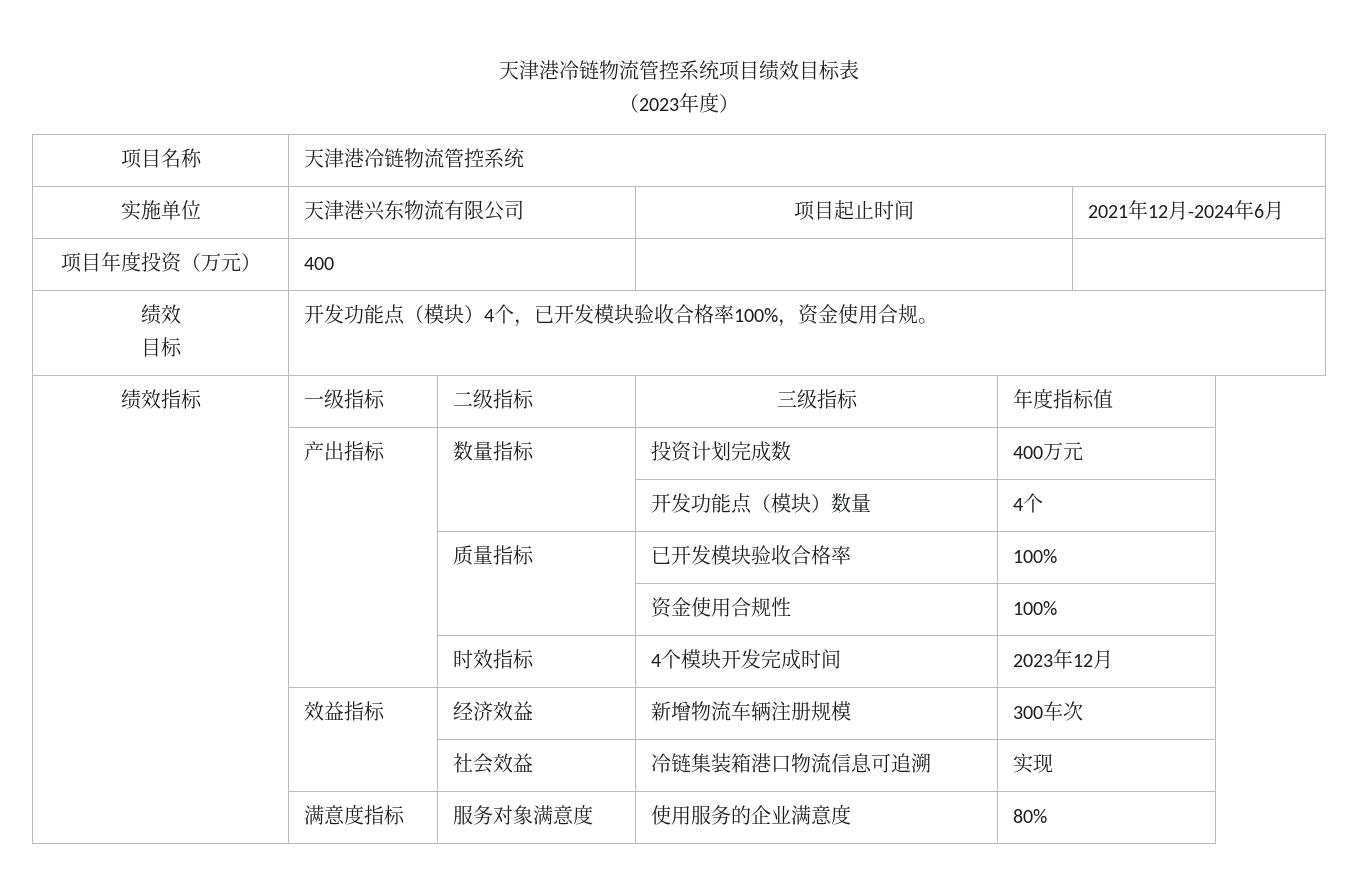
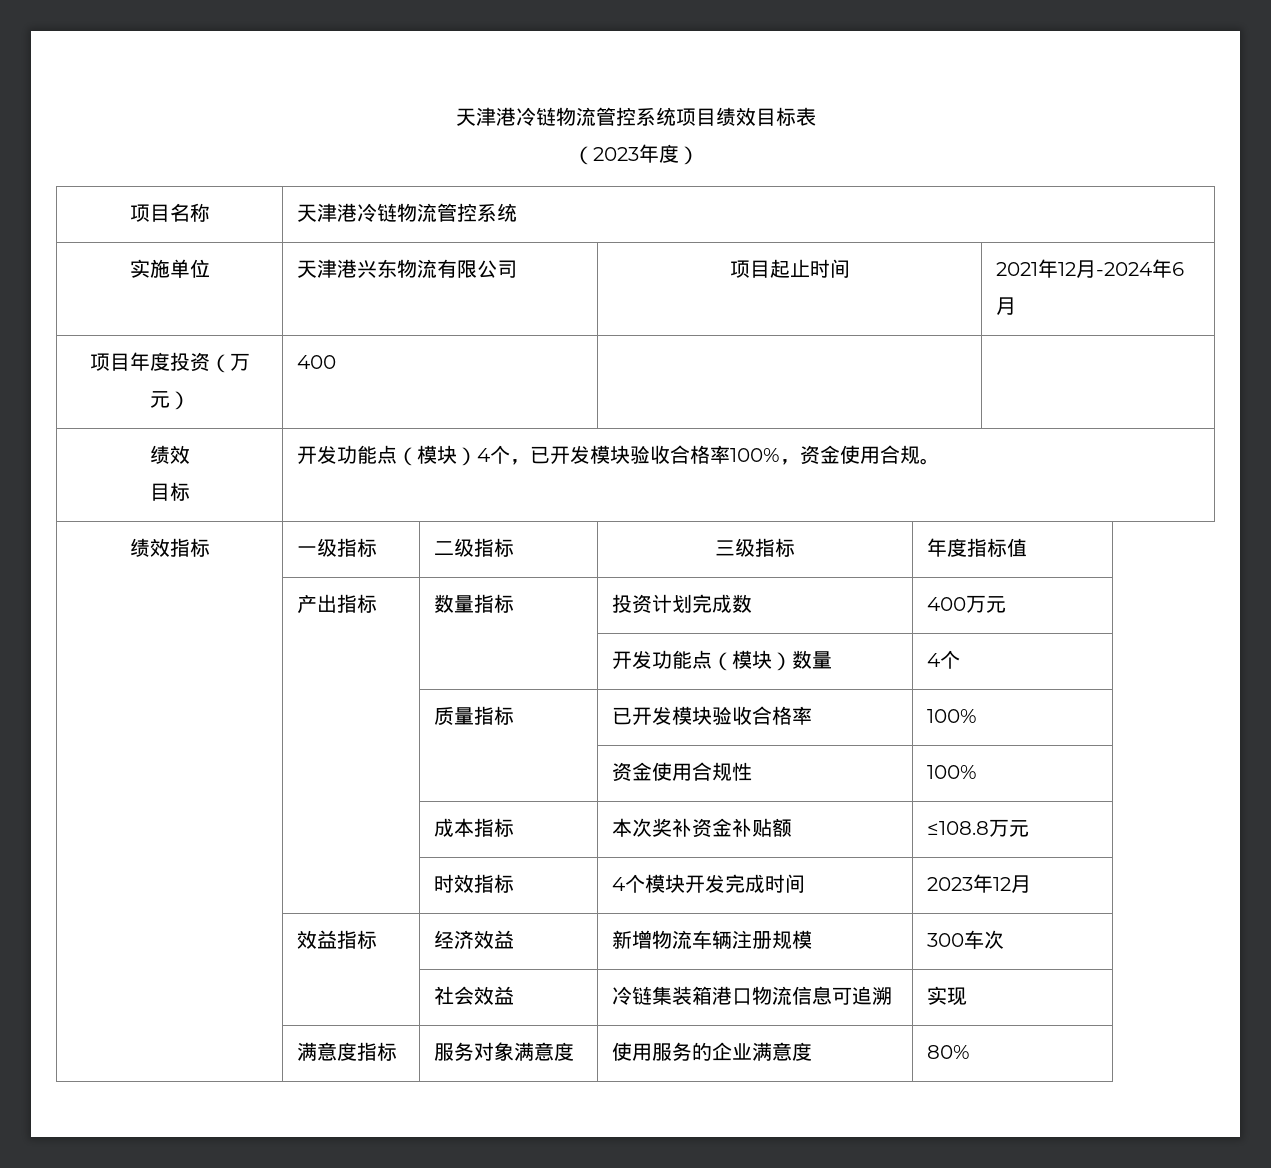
(1057, 608) none -> [433,818,514,837] [611,818,792,838] [926,819,1029,837] // | | 成本指标 | 本次奖补资金补贴额 | ≤108.8万元

